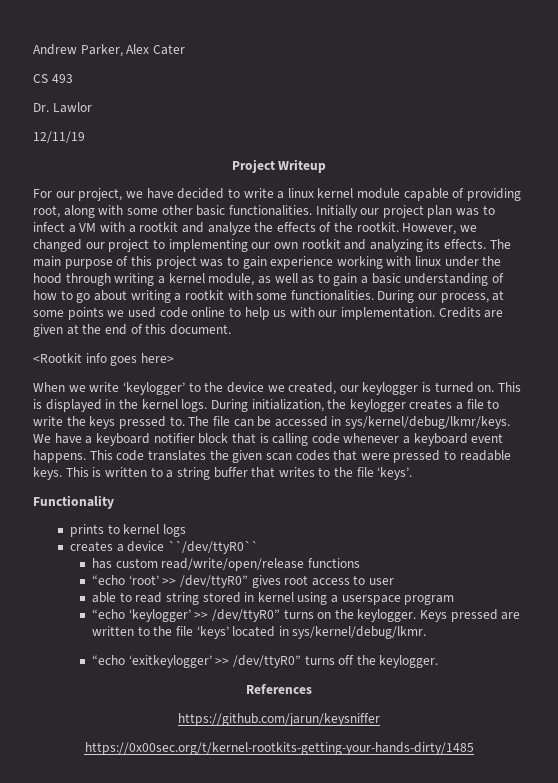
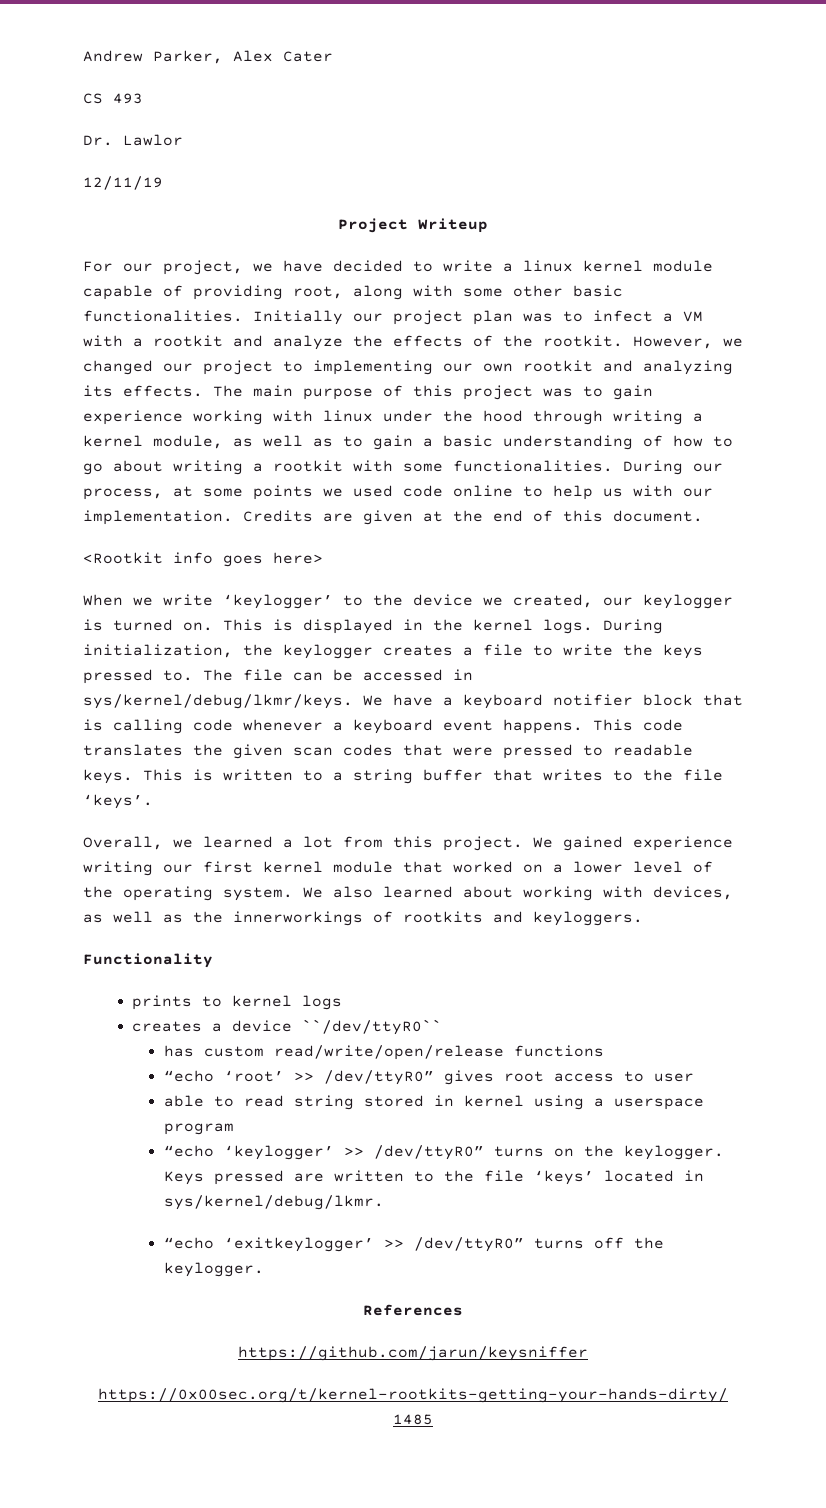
(413, 473) none -> [83,836,733,851] [83,861,713,876] [83,886,733,901] [83,911,643,926] // Overall, we learned a lot from this project. We gained experience writing our first kernel module that worked on a lower level of the operating system. We also learned about working with devices, as well as the innerworkings of rootkits and keyloggers.

